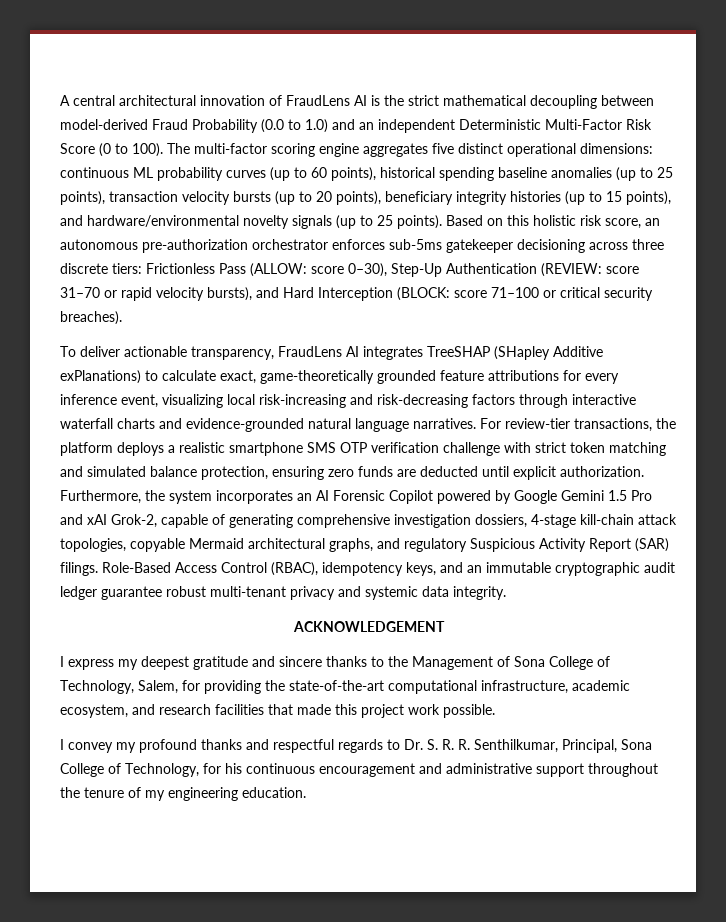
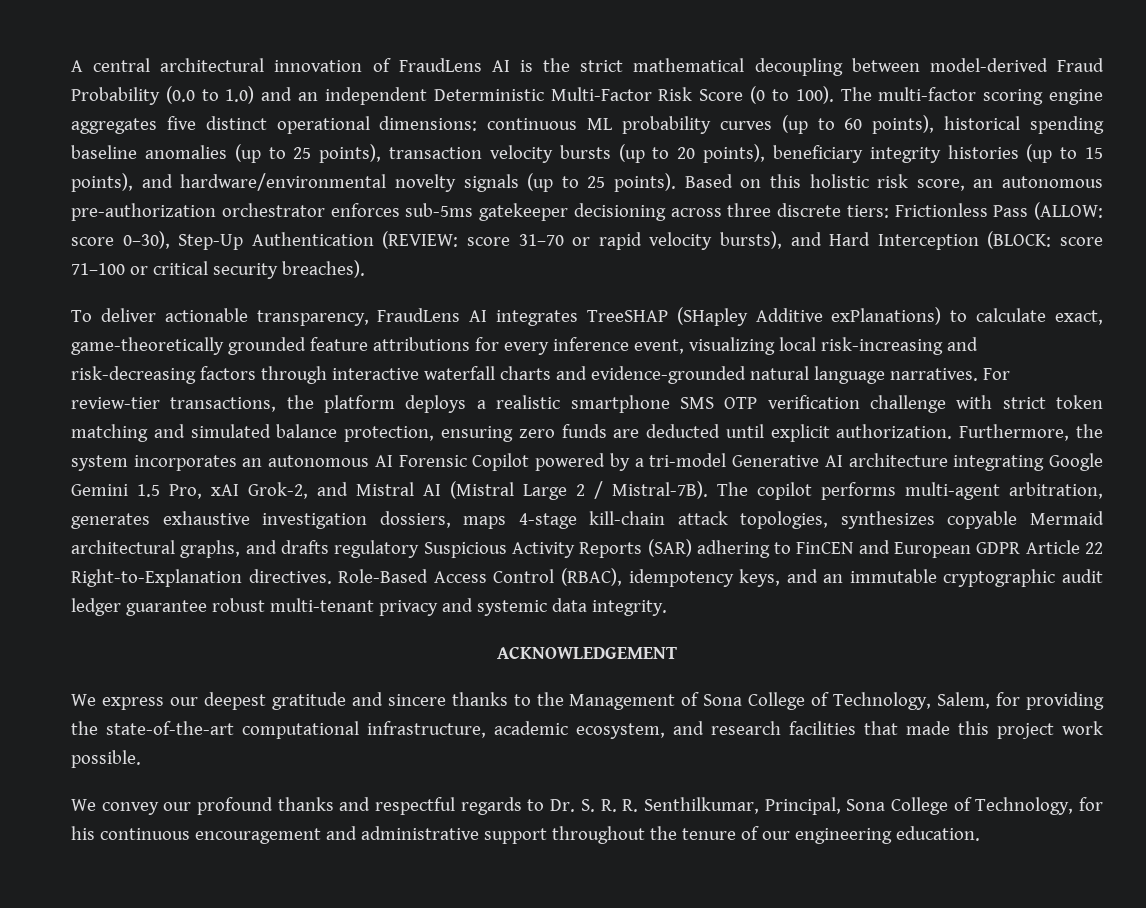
(312, 497) none -> [268,455,370,467] autonomous
[514,490,652,504] [60,514,390,528] Google Gemini 1.5 Pro and xAI Grok-2, capable of generating comprehensive -> [634,453,1103,471] [71,481,1103,500] [71,511,250,529] a tri-model Generative AI architecture integrating Google Gemini 1.5 Pro, xAI Grok-2, and Mistral AI (Mistral Large 2 / Mistral-7B). The copilot performs multi-agent arbitration, generates exhaustive
(527, 521) none -> [463,516,507,529] maps
(126, 545) none -> [840,511,935,529] synthesizes
(400, 543) none -> [280,540,329,554] drafts
[589,538,669,552] [60,562,98,576] Report (SAR) filings. -> [579,539,1103,558] [71,569,332,587] Reports (SAR) adhering to FinCEN and European GDPR Article 22 Right-to-Explanation directives.
[60,656,138,670] I express my -> [71,694,198,710] We express our
[60,739,136,753] I convey my -> [71,799,192,815] We convey our
[145,790,165,801] my -> [761,831,790,840] our

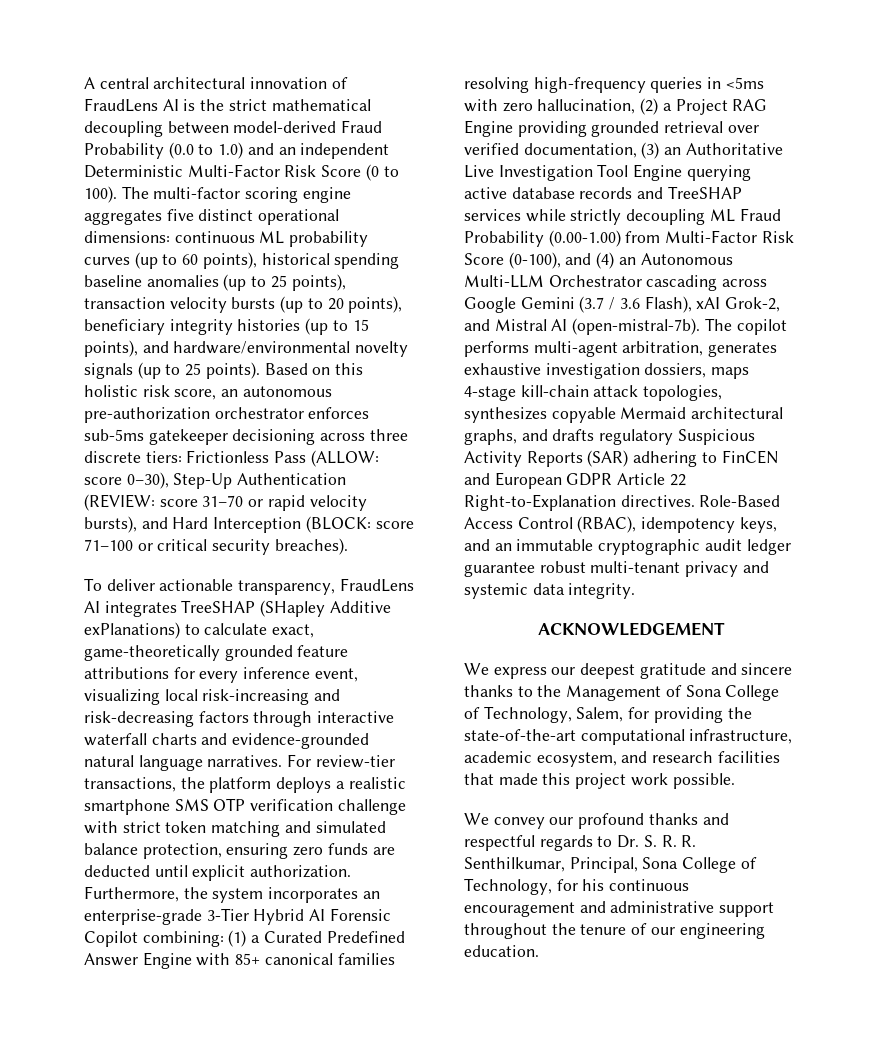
[268,453,1103,471] [71,484,202,499] autonomous AI Forensic Copilot powered by a tri-model Generative AI architecture integrating Google Gemini 1.5 Pro, -> [84,908,391,925] [84,930,405,947] [84,952,395,969] [464,77,764,93] [464,98,768,115] [464,120,759,137] [464,142,783,159] [464,164,751,181] [464,186,742,199] [464,208,781,225] [464,230,794,247] [464,252,733,269] [464,275,768,291] [464,296,692,313] enterprise-grade 3-Tier Hybrid AI Forensic Copilot combining: (1) a Curated Predefined Answer Engine with 85+ canonical families resolving high-frequency queries in <5ms with zero hallucination, (2) a Project RAG Engine providing grounded retrieval over verified documentation, (3) an Authoritative Live Investigation Tool Engine querying active database records and TreeSHAP services while strictly decoupling ML Fraud Probability (0.00-1.00) from Multi-Factor Risk Score (0-100), and (4) an Autonomous Multi-LLM Orchestrator cascading across Google Gemini (3.7 / 3.6 Flash),
[450,481,708,500] (Mistral Large 2 / Mistral-7B). -> [572,318,701,335] (open-mistral-7b).

